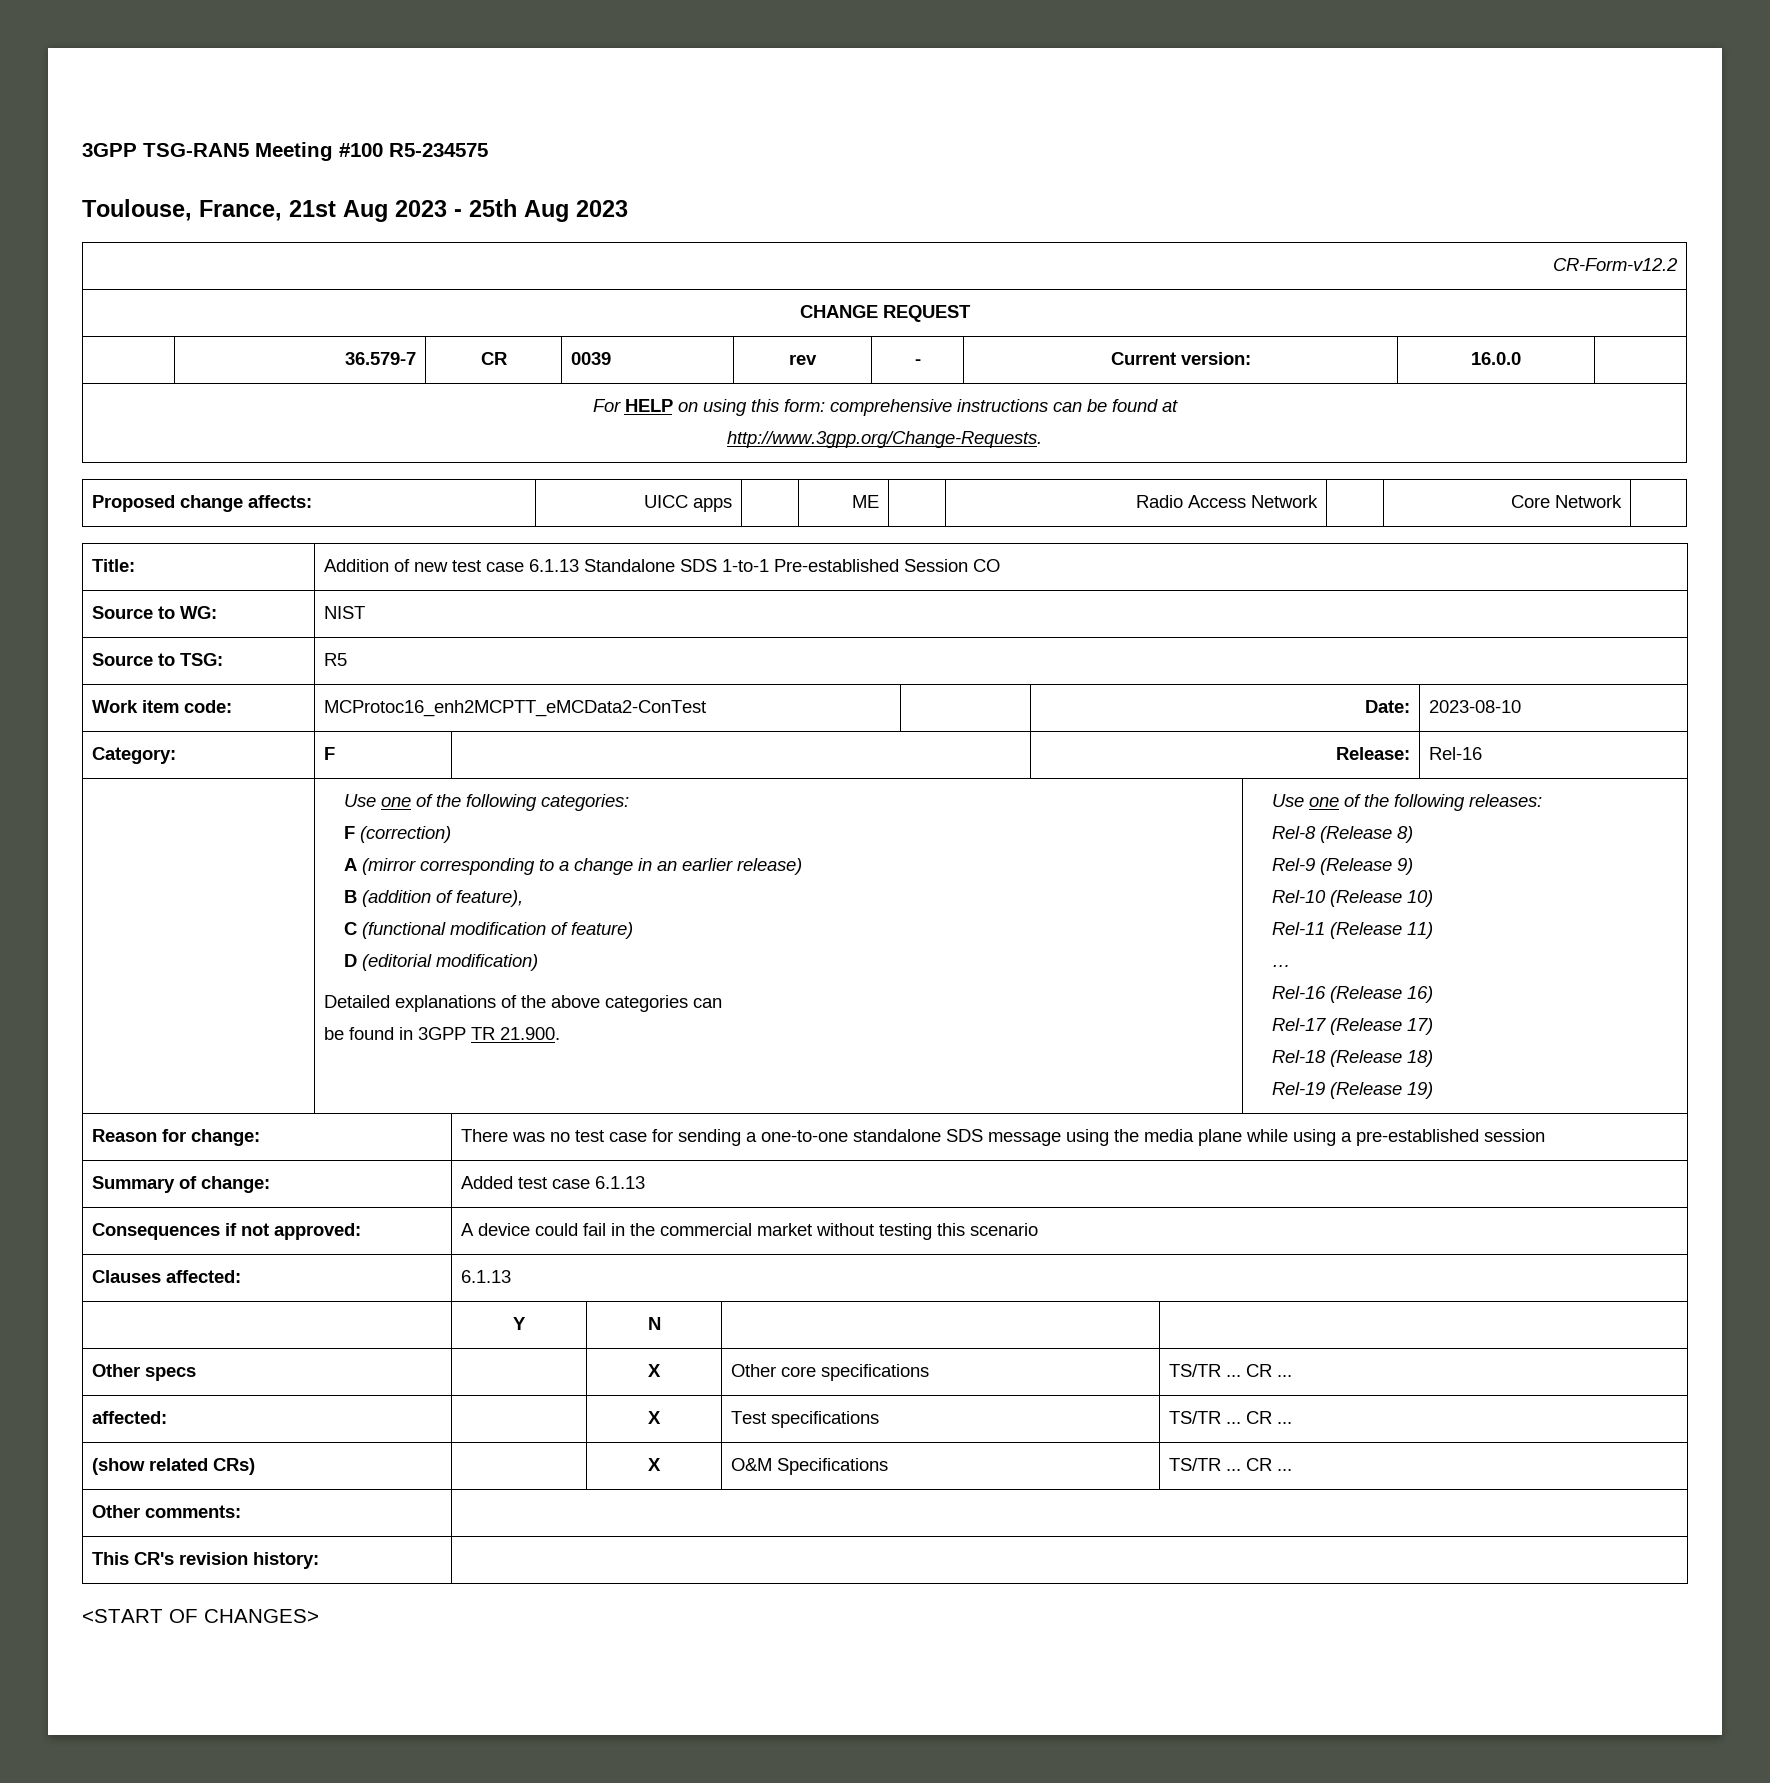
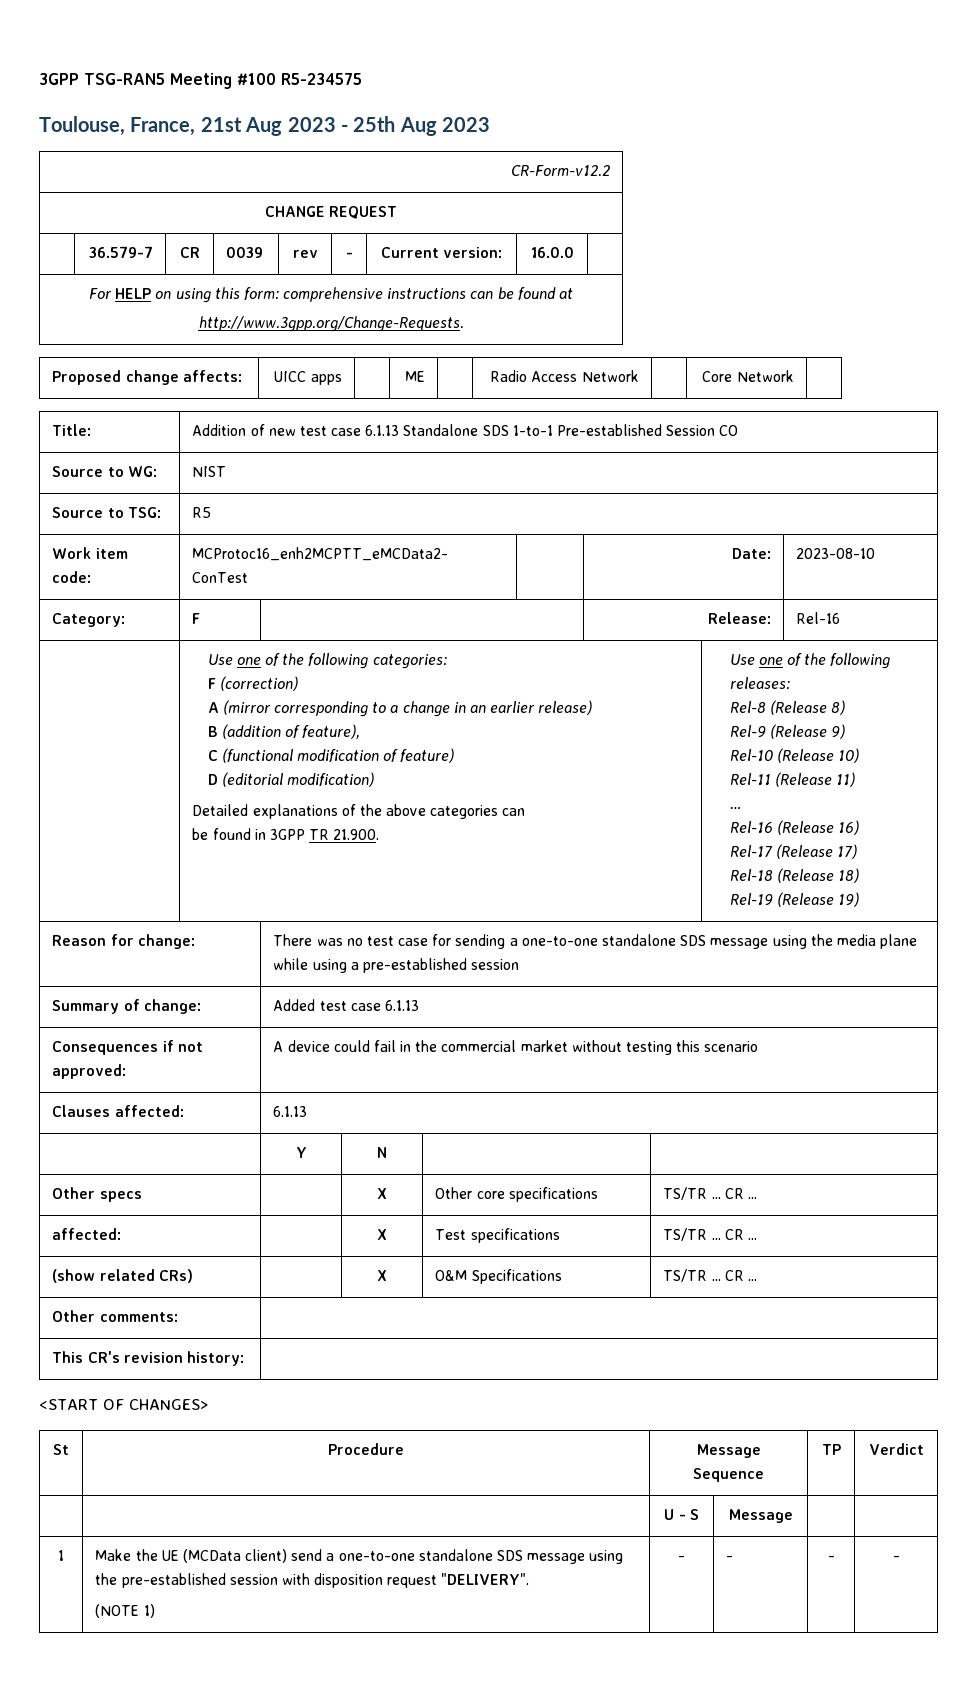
(319, 1616) none -> [53,1444,69,1455] [328,1443,404,1455] [696,1444,761,1458] [693,1468,764,1482] [821,1444,841,1455] [868,1443,924,1455] [664,1509,699,1520] [728,1509,793,1523] [58,1550,64,1561] [95,1549,624,1564] [95,1573,530,1588] [95,1604,155,1618] [678,1556,685,1561] [726,1556,734,1561] [827,1556,835,1561] [892,1556,900,1561] // St | Procedure | Message Sequence | TP | Verdict // | | U - S | Message | | // 1 | Make the UE (MCData client) send a one-to-one standalone SDS message using the pre-established session with disposition request "DELIVERY". // (NOTE 1) | - | - | - | -

